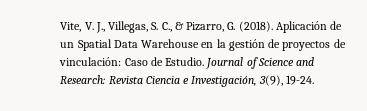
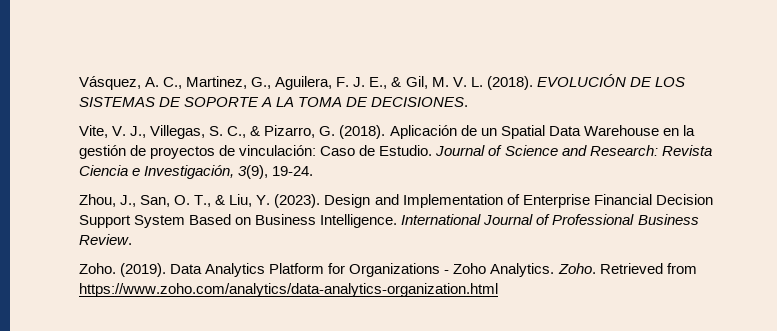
(60, 27) none -> [78,74,685,90] [78,97,469,107] Vásquez, A. C., Martinez, G., Aguilera, F. J. E., & Gil, M. V. L. (2018). EVOLUCIÓN DE LOS SISTEMAS DE SOPORTE A LA TOMA DE DECISIONES. //
(314, 80) none -> [78,194,713,208] [78,214,699,228] [78,234,132,245] [78,263,697,277] [78,283,498,297] // Zhou, J., San, O. T., & Liu, Y. (2023). Design and Implementation of Enterprise Financial Decision Support System Based on Business Intelligence. International Journal of Professional Business Review. // Zoho. (2019). Data Analytics Platform for Organizations - Zoho Analytics. Zoho. Retrieved from https://www.zoho.com/analytics/data-analytics-organization.html

